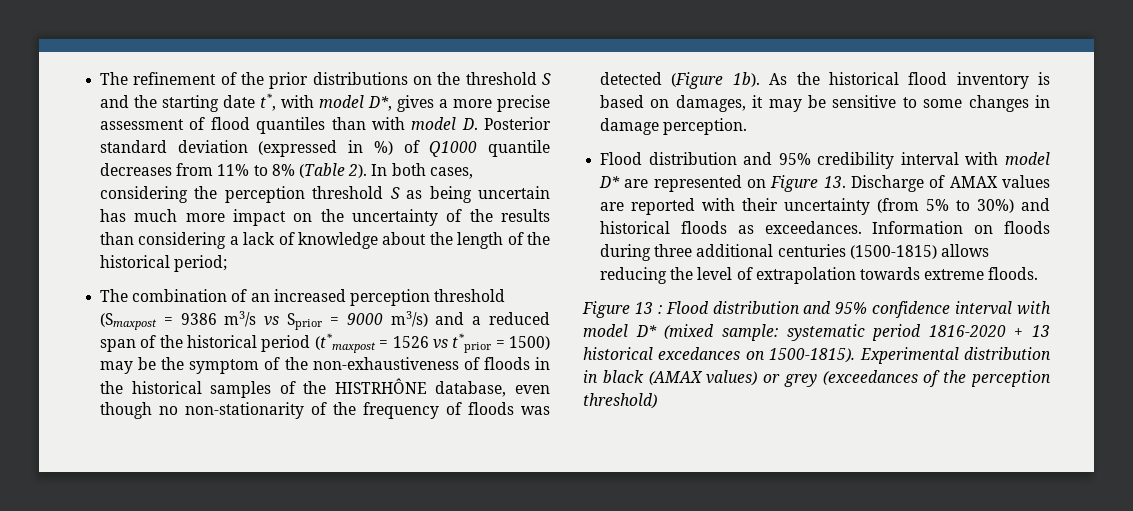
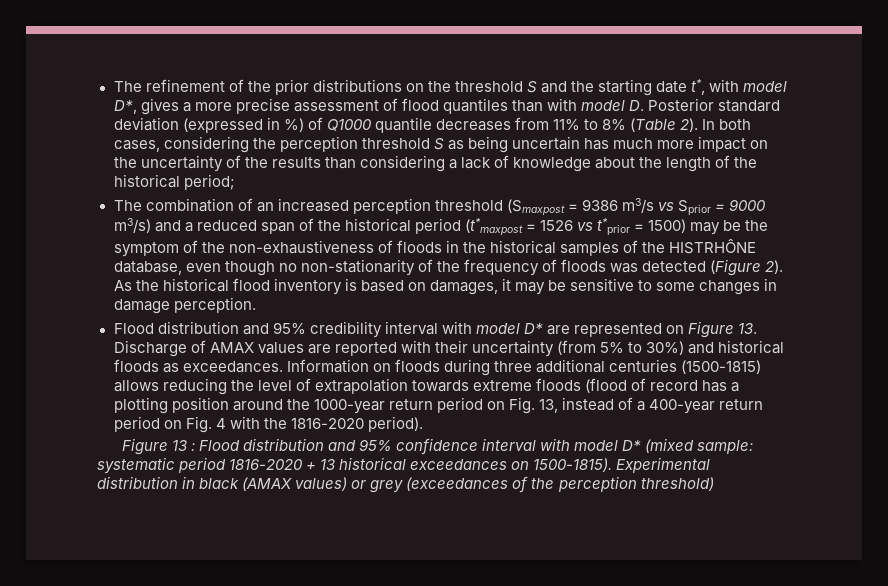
[732,72,760,87] 1b). -> [765,260,784,274] 2).
[988,267,1039,280] floods. -> [535,378,740,393] [113,397,764,414] [113,416,423,433] floods (flood of record has a plotting position around the 1000-year return period on Fig. 13, instead of a 400-year return period on Fig. 4 with the 1816-2020 period).
[658,347,741,360] excedances -> [410,459,508,470] exceedances

